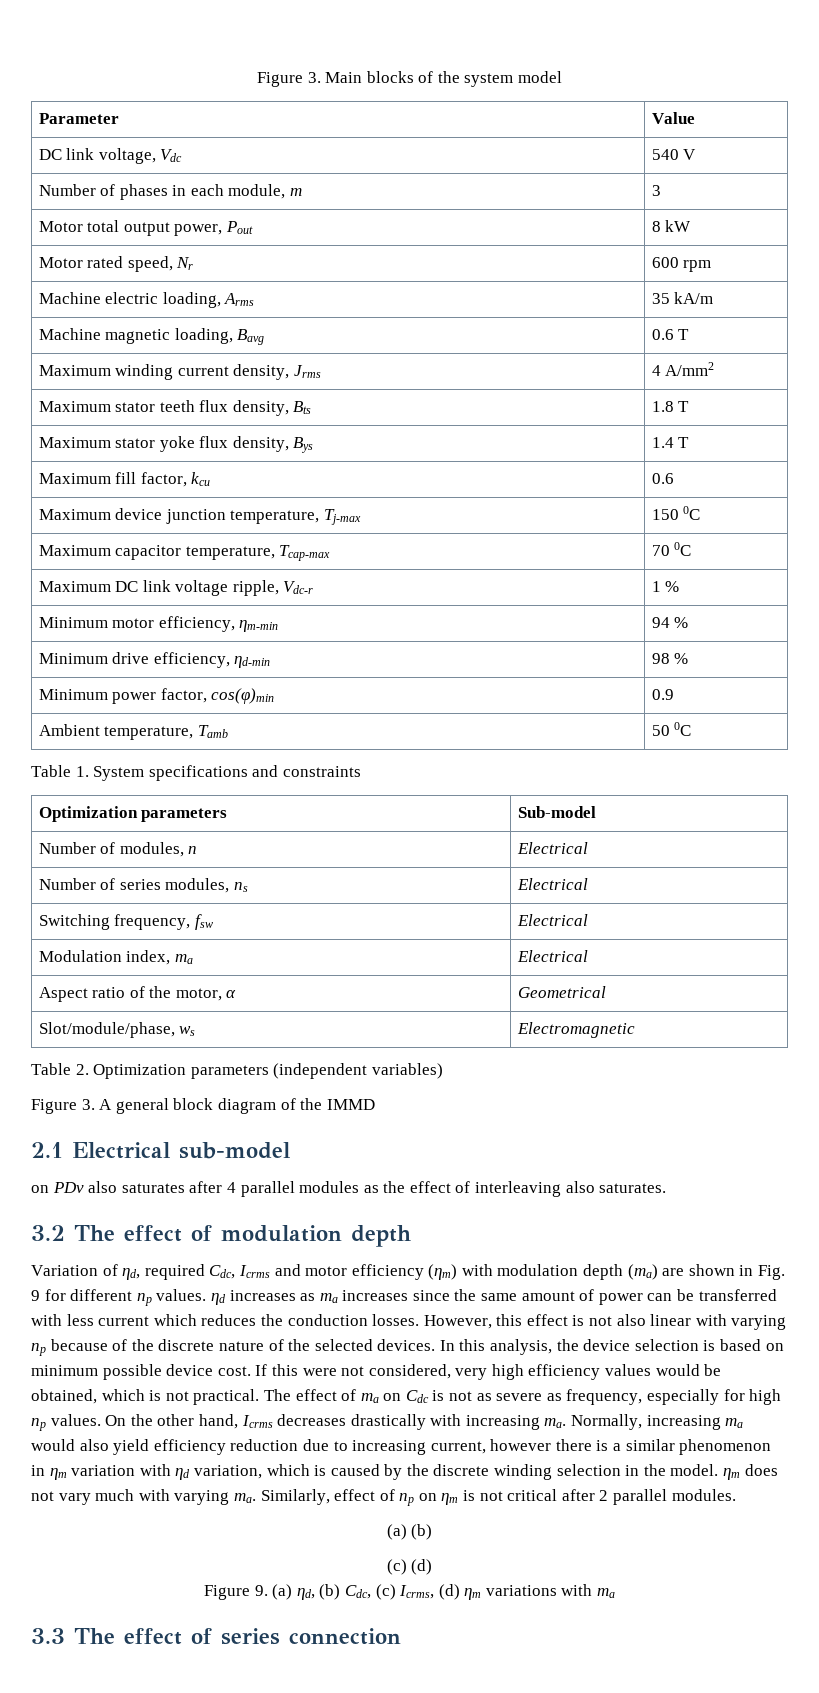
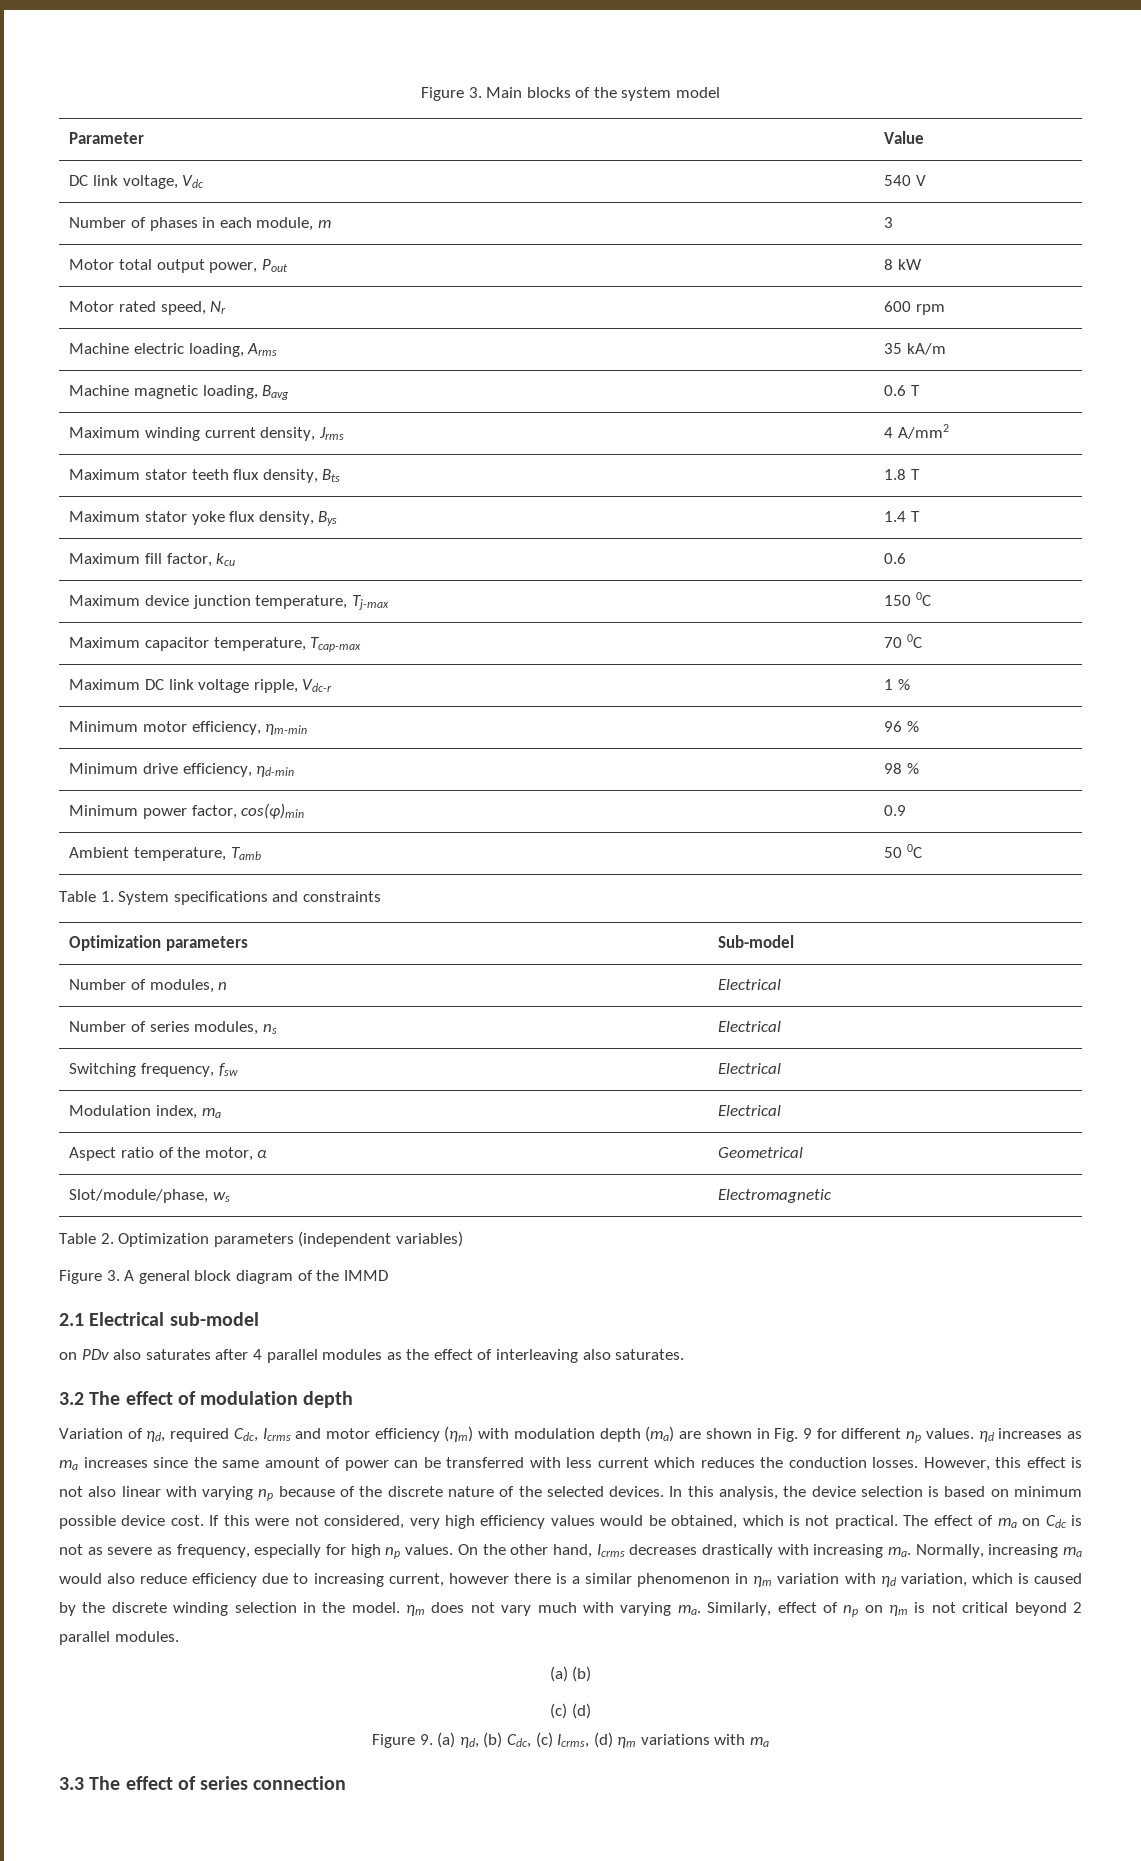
[651,617,670,628] 94 -> [884,721,903,732] 96
[113,1439,299,1455] yield efficiency reduction -> [140,1573,258,1587] reduce efficiency
[561,1489,595,1501] after -> [1014,1602,1067,1616] beyond

